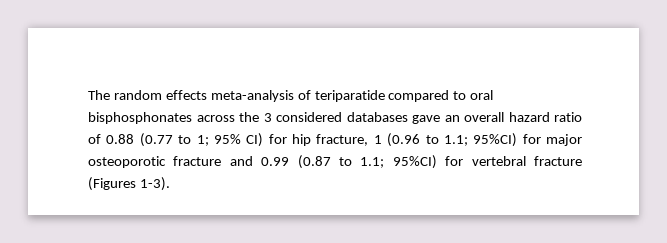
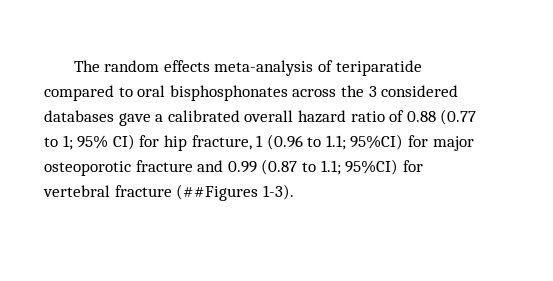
[444,115,460,122] an -> [155,110,240,122] a calibrated
[88,177,136,191] (Figures -> [176,184,259,201] (##Figures

